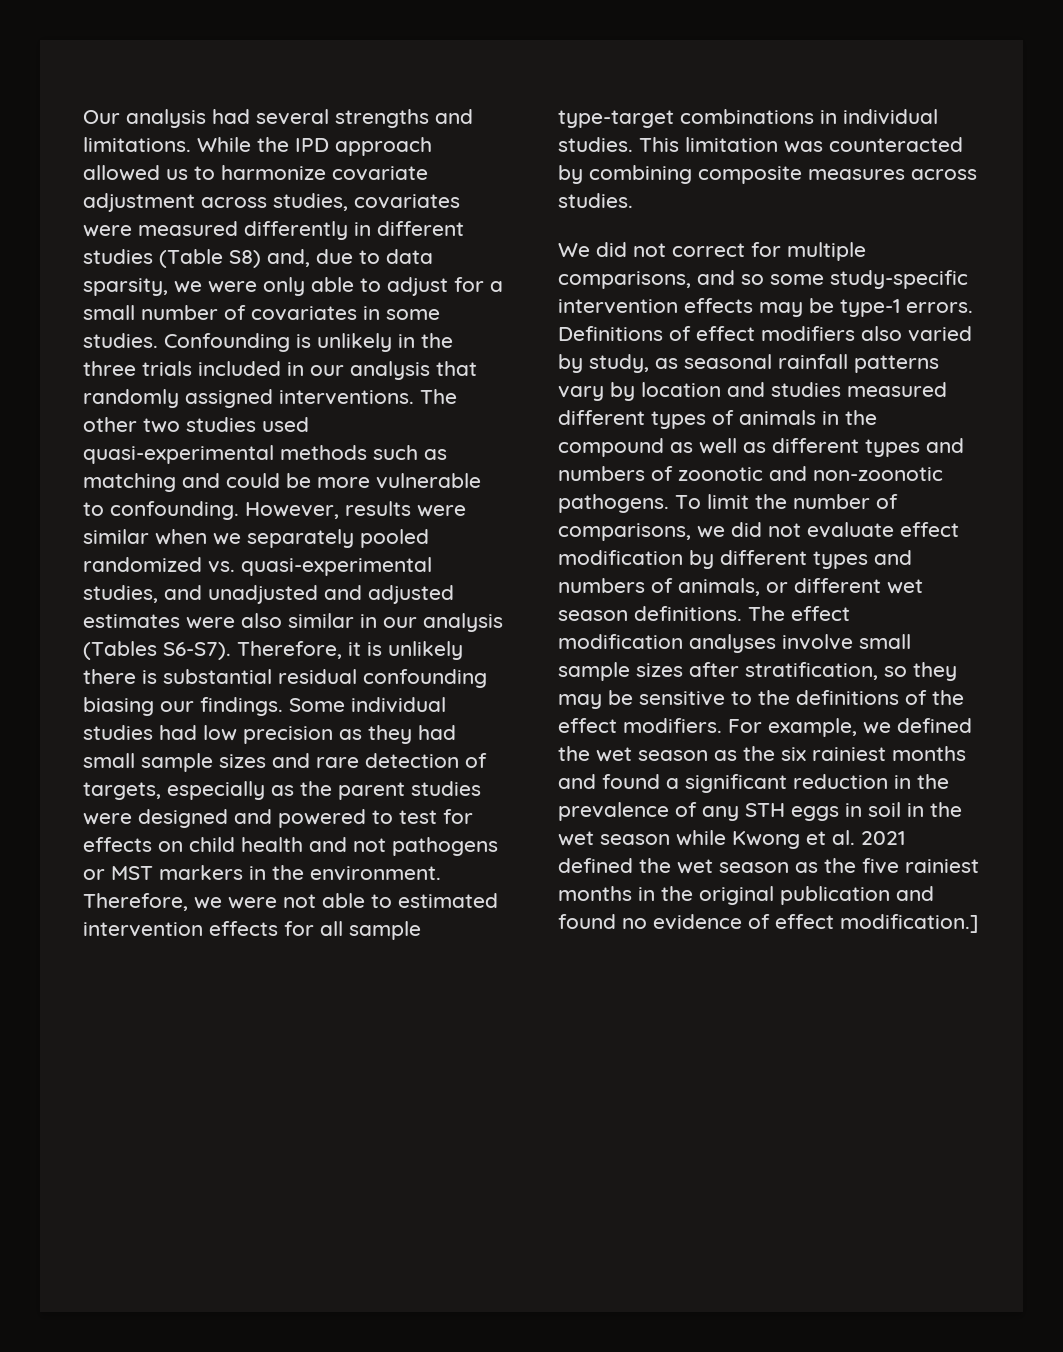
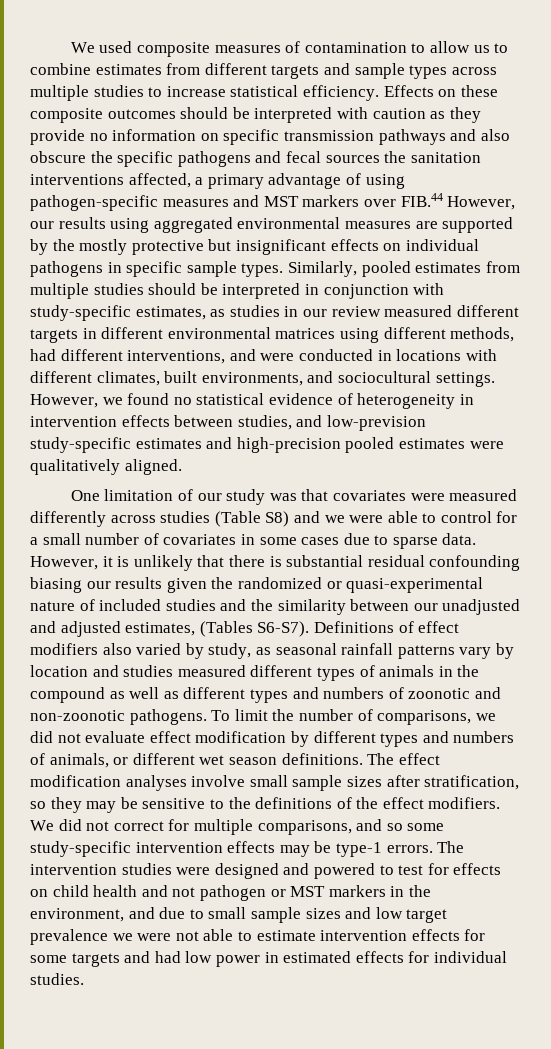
[83,109,473,128] [83,137,432,156] [83,165,428,181] [83,193,348,212] Our analysis had several strengths and limitations. While the IPD approach allowed us to harmonize covariate adjustment across studies, -> [70,41,509,57] [30,63,497,79] [30,85,498,101] [30,107,481,123] [30,129,510,145] [30,151,481,167] [30,173,405,189] [30,193,516,211] [30,217,514,233] [30,239,479,255] [30,261,520,277] [30,283,445,299] [30,305,519,321] [30,327,515,343] [30,349,497,364] [30,371,495,387] [30,393,474,409] [30,415,426,431] [30,437,504,453] [30,459,182,475] [70,489,329,505] We used composite measures of contamination to allow us to combine estimates from different targets and sample types across multiple studies to increase statistical efficiency. Effects on these composite outcomes should be interpreted with caution as they provide no information on specific transmission pathways and also obscure the specific pathogens and fecal sources the sanitation interventions affected, a primary advantage of using pathogen-specific measures and MST markers over FIB.44 However, our results using aggregated environmental measures are supported by the mostly protective but insignificant effects on individual pathogens in specific sample types. Similarly, pooled estimates from multiple studies should be interpreted in conjunction with study-specific estimates, as studies in our review measured different targets in different environmental matrices using different methods, had different interventions, and were conducted in locations with different climates, built environments, and sociocultural settings. However, we found no statistical evidence of heterogeneity in intervention effects between studies, and low-prevision study-specific estimates and high-precision pooled estimates were qualitatively aligned. // One limitation of our study was that
[354,221,464,236] in different -> [110,515,156,523] across
[267,249,433,267] [83,277,448,296] and, due to data sparsity, we were only able to adjust -> [293,511,492,523] and we were able to control
[83,333,453,352] [83,361,477,380] [83,389,457,408] [83,417,309,433] [83,445,447,464] [83,473,481,492] [83,501,466,520] [83,529,429,548] [83,557,432,576] [83,585,454,604] [83,613,503,632] [83,641,342,660] studies. Confounding is unlikely in the three trials included in our analysis that randomly assigned interventions. The other two studies used quasi-experimental methods such as matching and could be more vulnerable to confounding. However, results were similar when we separately pooled randomized vs. quasi-experimental studies, and unadjusted and adjusted estimates were also similar in our analysis (Tables S6-S7). Therefore, -> [301,533,477,549] [30,556,98,570] cases due to sparse data. However,
(463, 650) none -> [197,555,225,567] that
[200,697,446,716] [83,725,456,744] [83,753,487,772] [83,781,481,800] [83,809,473,828] [83,837,498,856] [83,865,441,881] [83,893,498,911] [83,921,421,940] [558,109,938,128] [558,137,963,153] [558,165,977,184] [558,193,633,208] [558,242,866,261] [558,270,968,289] [558,298,973,317] findings. Some individual studies had low precision as they had small sample sizes and rare detection of targets, especially as the parent studies were designed and powered to test for effects on child health and not pathogens or MST markers in the environment. Therefore, we were not able to estimated intervention effects for all sample type-target combinations in individual studies. This limitation was counteracted by combining composite measures across studies. // We did not correct for multiple comparisons, and so some study-specific intervention effects may be type-1 errors. -> [115,577,484,593] [30,599,521,615] [30,621,310,637] results given the randomized or quasi-experimental nature of included studies and the similarity between our unadjusted and adjusted estimates, (Tables S6-S7).
[728,718,972,737] [558,746,966,762] [558,774,949,793] [558,802,962,821] [558,830,905,849] [558,858,979,874] [558,886,934,905] [558,914,978,933] For example, we defined the wet season as the six rainiest months and found a significant reduction in the prevalence of any STH eggs in soil in the wet season while Kwong et al. 2021 defined the wet season as the five rainiest months in the original publication and found no evidence of effect modification.] -> [30,819,445,835] [30,841,465,857] [30,863,502,879] [30,885,431,901] [30,907,448,923] [30,929,486,945] [30,951,507,967] [30,973,84,985] We did not correct for multiple comparisons, and so some study-specific intervention effects may be type-1 errors. The intervention studies were designed and powered to test for effects on child health and not pathogen or MST markers in the environment, and due to small sample sizes and low target prevalence we were not able to estimate intervention effects for some targets and had low power in estimated effects for individual studies.

